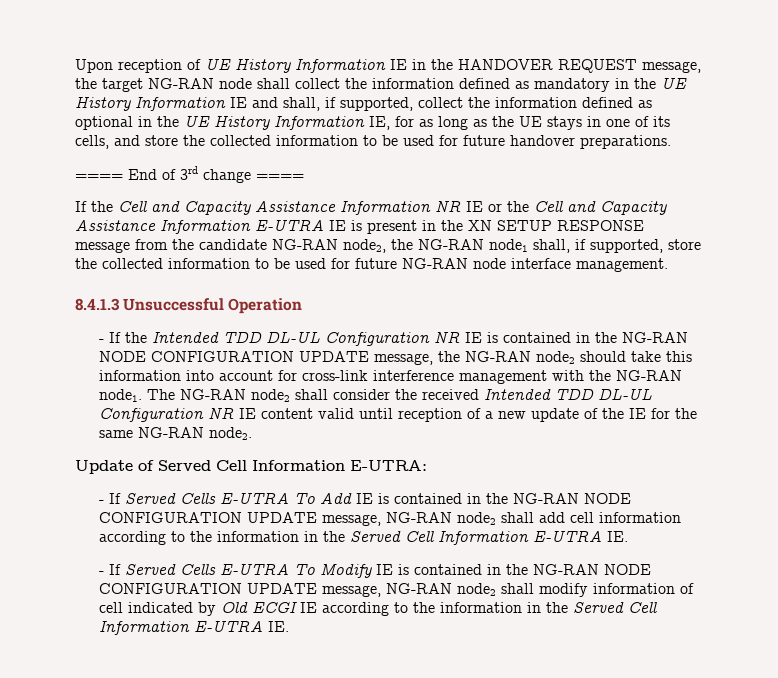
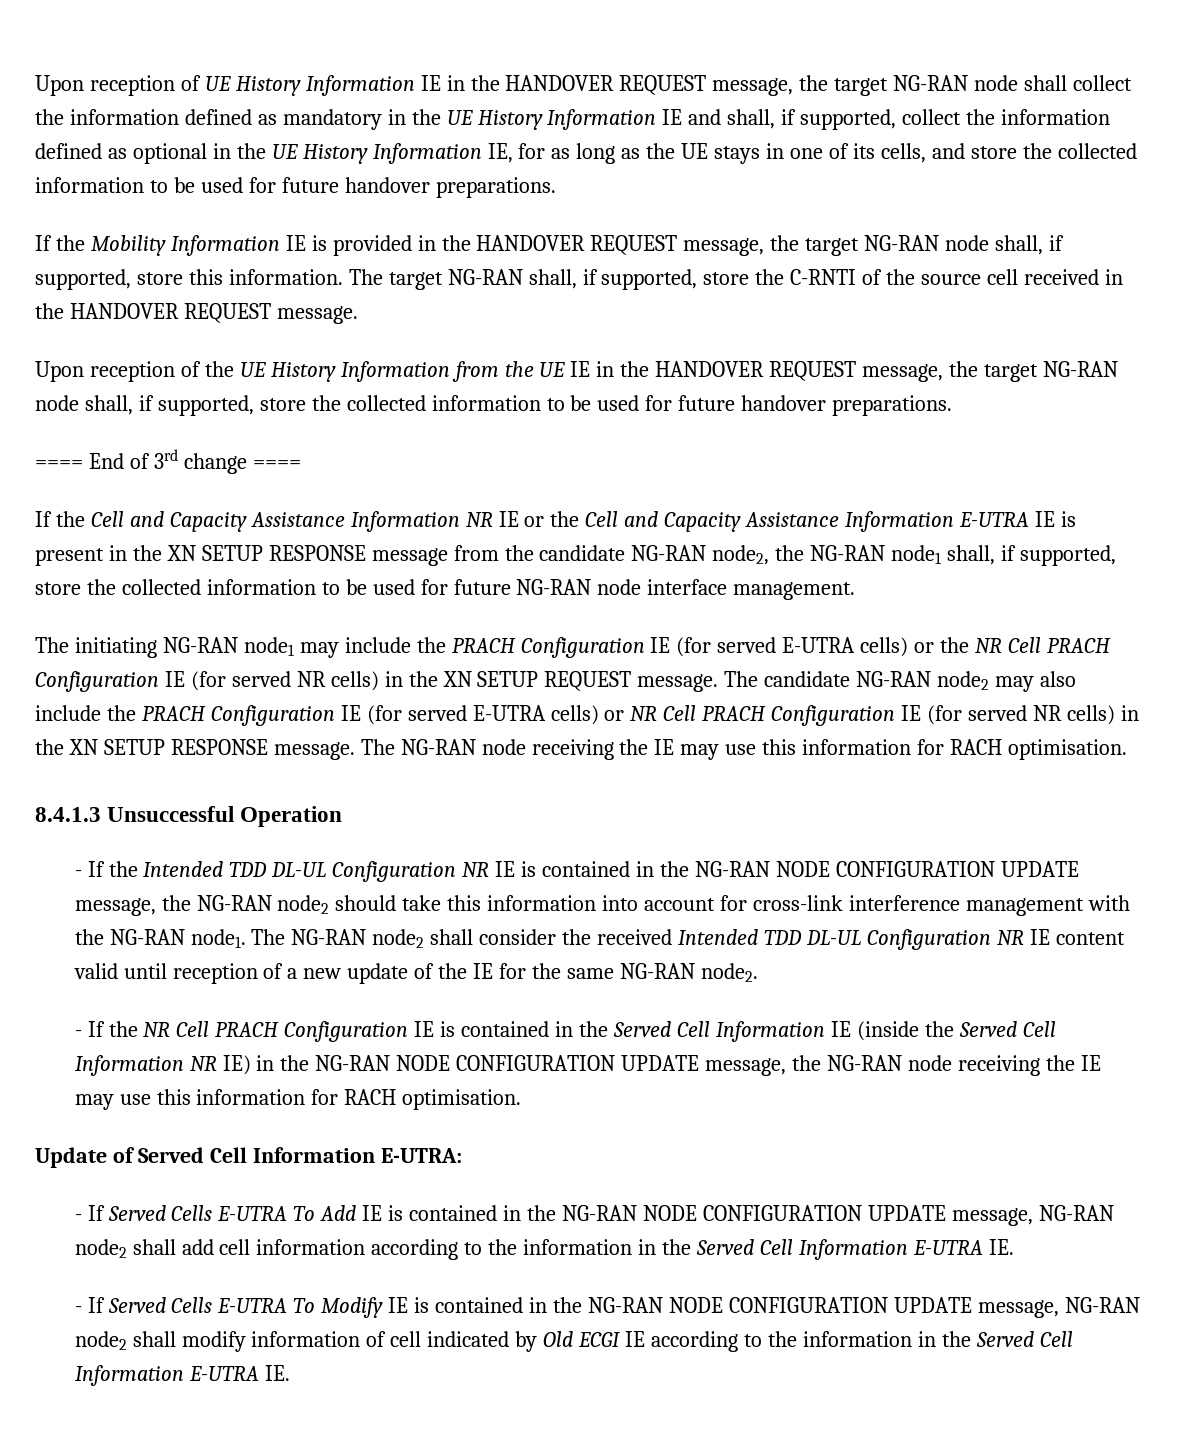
(671, 142) none -> [35,235,1064,256] [35,269,1123,290] [35,303,358,324] [35,361,1118,382] [35,395,953,416] // If the Mobility Information IE is provided in the HANDOVER REQUEST message, the target NG-RAN node shall, if supported, store this information. The target NG-RAN shall, if supported, store the C-RNTI of the source cell received in the HANDOVER REQUEST message. // Upon reception of the UE History Information from the UE IE in the HANDOVER REQUEST message, the target NG-RAN node shall, if supported, store the collected information to be used for future handover preparations.
(668, 265) none -> [35,637,1111,658] [35,671,1076,692] [35,705,1139,726] [35,739,1127,760] // The initiating NG-RAN node1 may include the PRACH Configuration IE (for served E-UTRA cells) or the NR Cell PRACH Configuration IE (for served NR cells) in the XN SETUP REQUEST message. The candidate NG-RAN node2 may also include the PRACH Configuration IE (for served E-UTRA cells) or NR Cell PRACH Configuration IE (for served NR cells) in the XN SETUP RESPONSE message. The NG-RAN node receiving the IE may use this information for RACH optimisation.
(253, 433) none -> [74,1021,1056,1042] [74,1055,1101,1076] [74,1089,522,1110] // - If the NR Cell PRACH Configuration IE is contained in the Served Cell Information IE (inside the Served Cell Information NR IE) in the NG-RAN NODE CONFIGURATION UPDATE message, the NG-RAN node receiving the IE may use this information for RACH optimisation.

